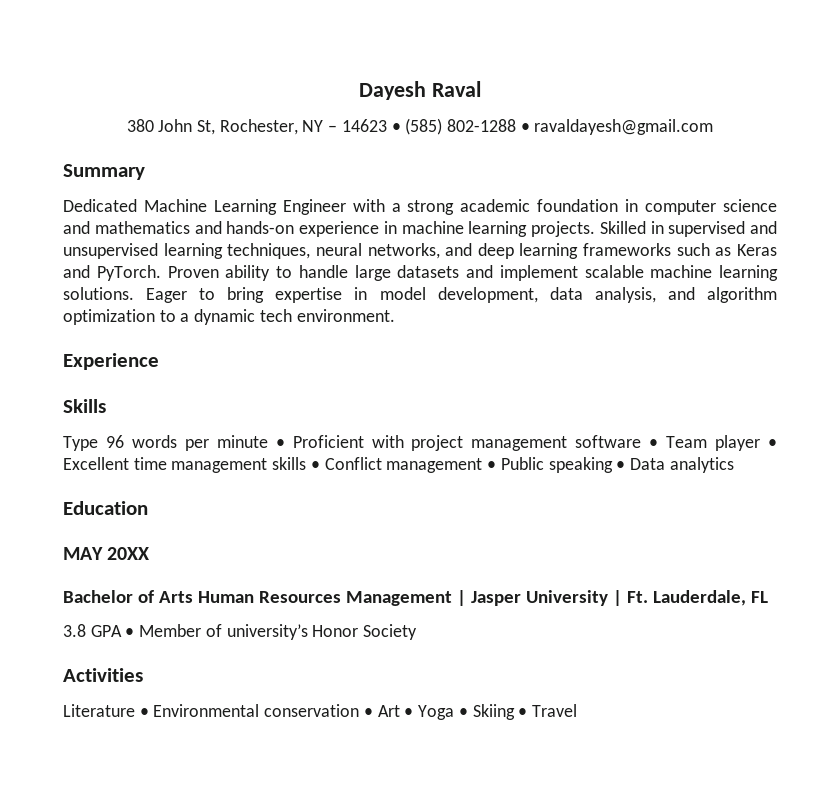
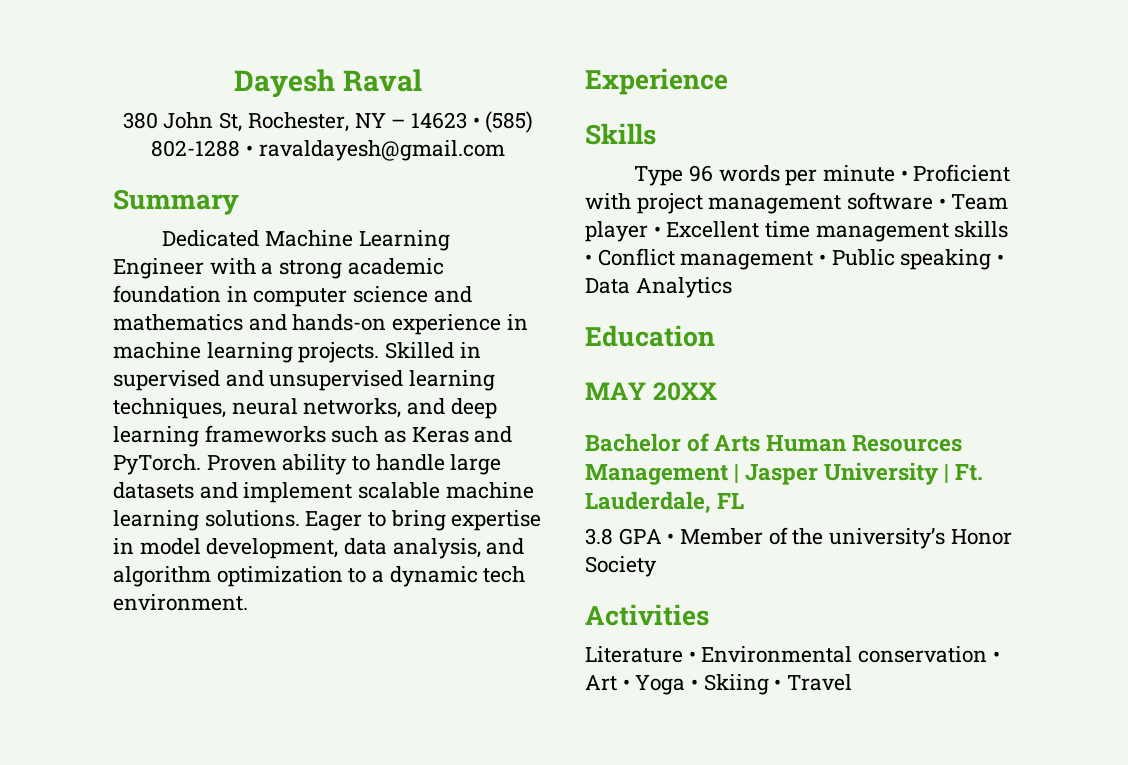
[669,457,734,473] analytics -> [635,277,732,298] Analytics
(222, 630) none -> [792,528,824,545] the

